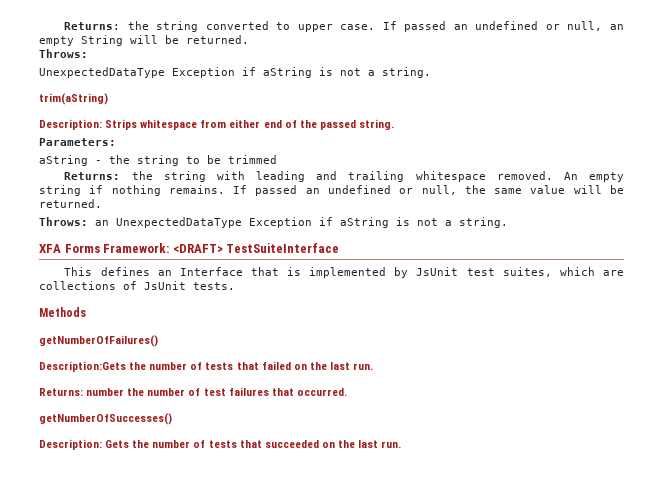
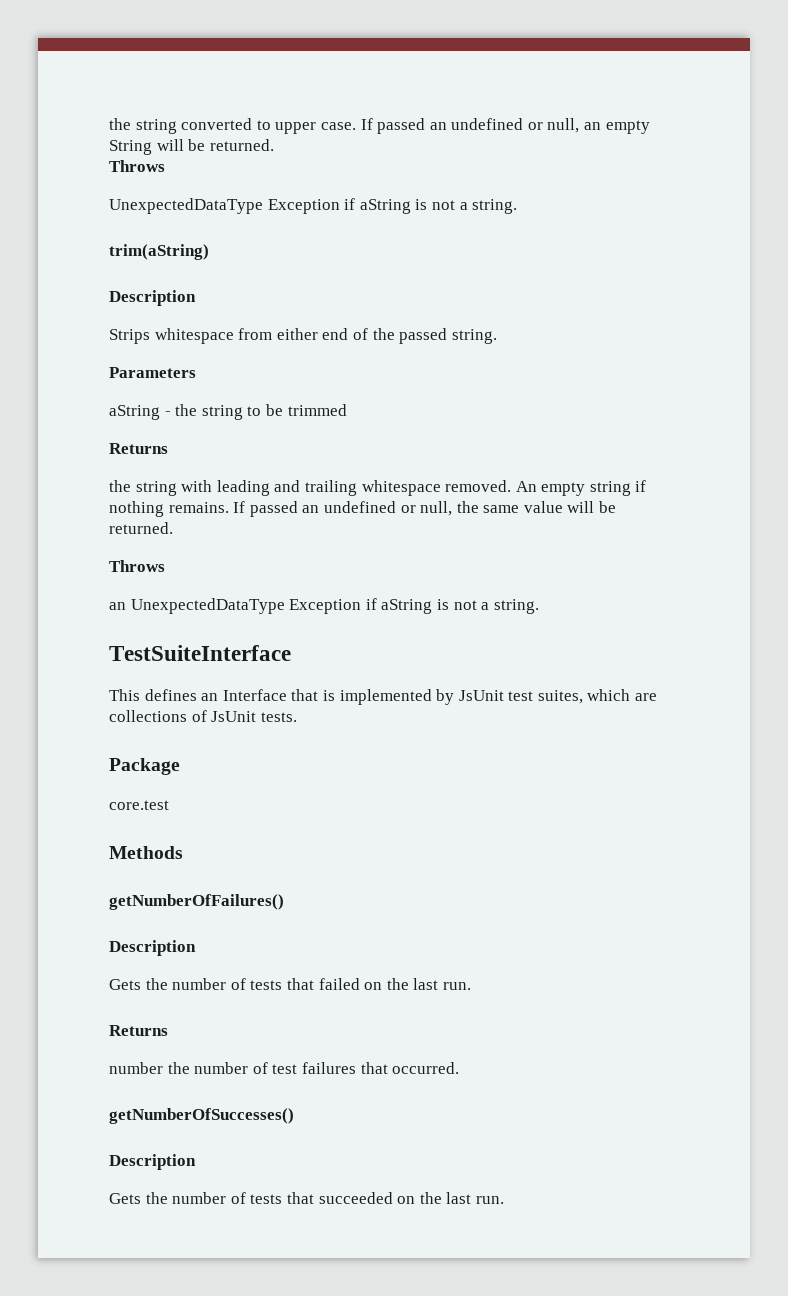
[64,22,121,30] Returns: -> (109, 124) none
[39,49,88,58] Throws: -> [109,160,165,172] Throws
[39,119,102,130] Description: -> [109,290,196,306] Description //
[39,138,116,146] Parameters: -> [109,367,196,378] Parameters
[64,172,121,180] Returns: -> [109,443,168,454] Returns //
[39,217,88,226] Throws: -> [109,560,165,572] Throws //
[39,243,223,253] XFA Forms Framework: <DRAFT> -> (539, 606) none
(235, 286) none -> [109,758,180,775] [109,800,169,810] // Package // core.test
[39,361,126,372] Description:Gets -> [109,940,196,956] [109,979,141,990] Description // Gets
[39,388,83,396] Returns: -> [109,1025,168,1036] Returns //
[39,439,102,450] Description: -> [109,1154,196,1170] Description //

